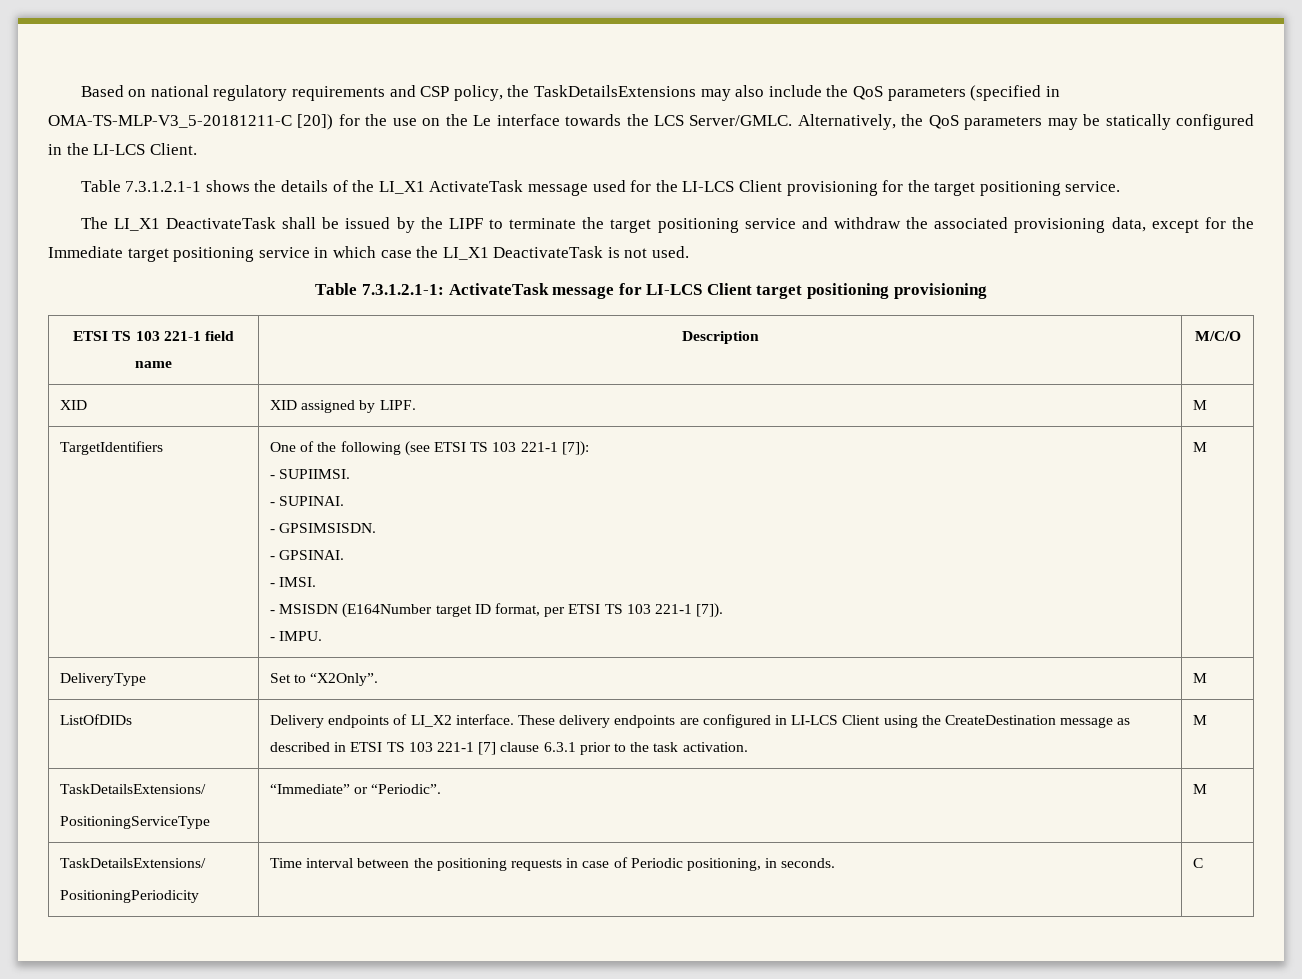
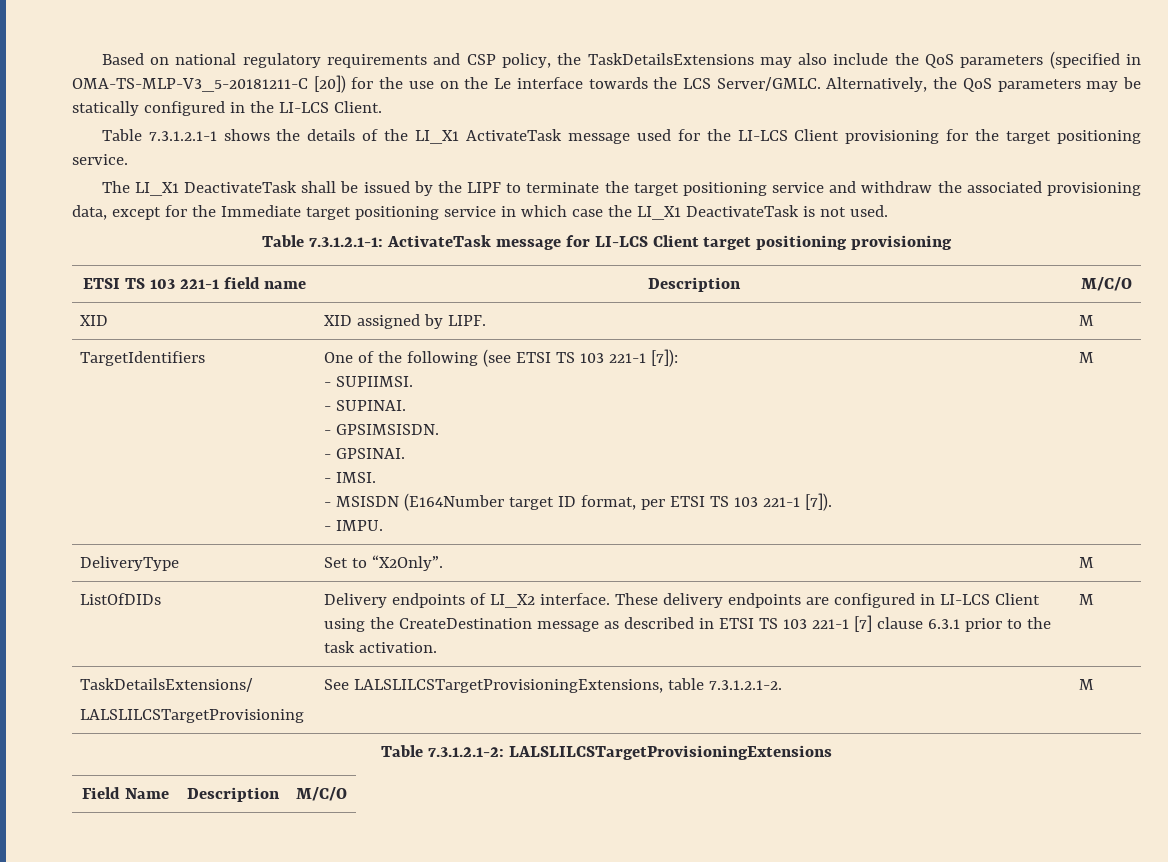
[60,816,211,829] [270,784,442,794] [1193,784,1208,794] [60,858,207,868] [60,890,200,903] [270,857,836,871] [1193,858,1204,868] PositioningServiceType | “Immediate” or “Periodic”. | M // TaskDetailsExtensions/ // PositioningPeriodicity | Time interval between the positioning requests in case of Periodic positioning, in seconds. | C -> [80,709,305,723] [324,678,783,693] [1079,679,1095,690] [381,745,832,760] [81,787,169,799] [186,787,280,802] [296,787,347,801] LALSLILCSTargetProvisioning | See LALSLILCSTargetProvisioningExtensions, table 7.3.1.2.1-2. | M // Table 7.3.1.2.1-2: LALSLILCSTargetProvisioningExtensions // Field Name | Description | M/C/O

